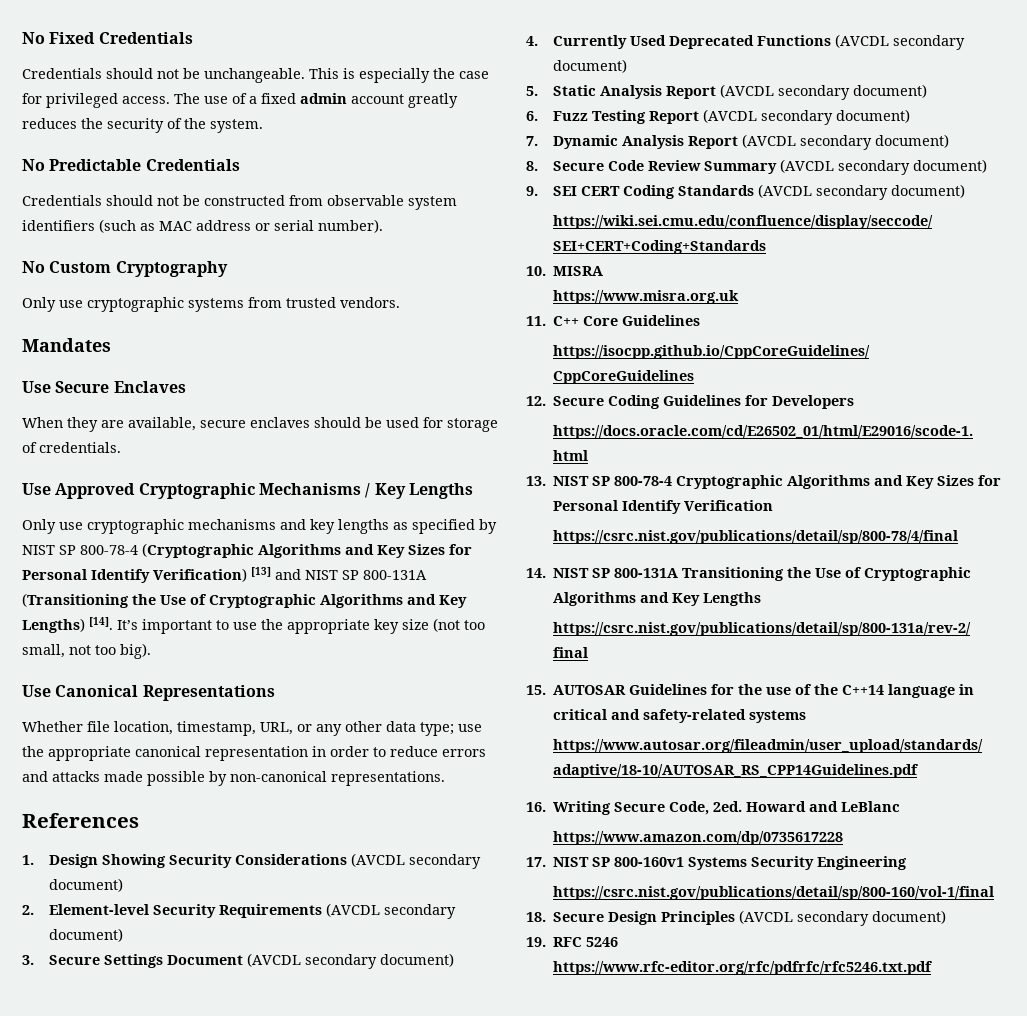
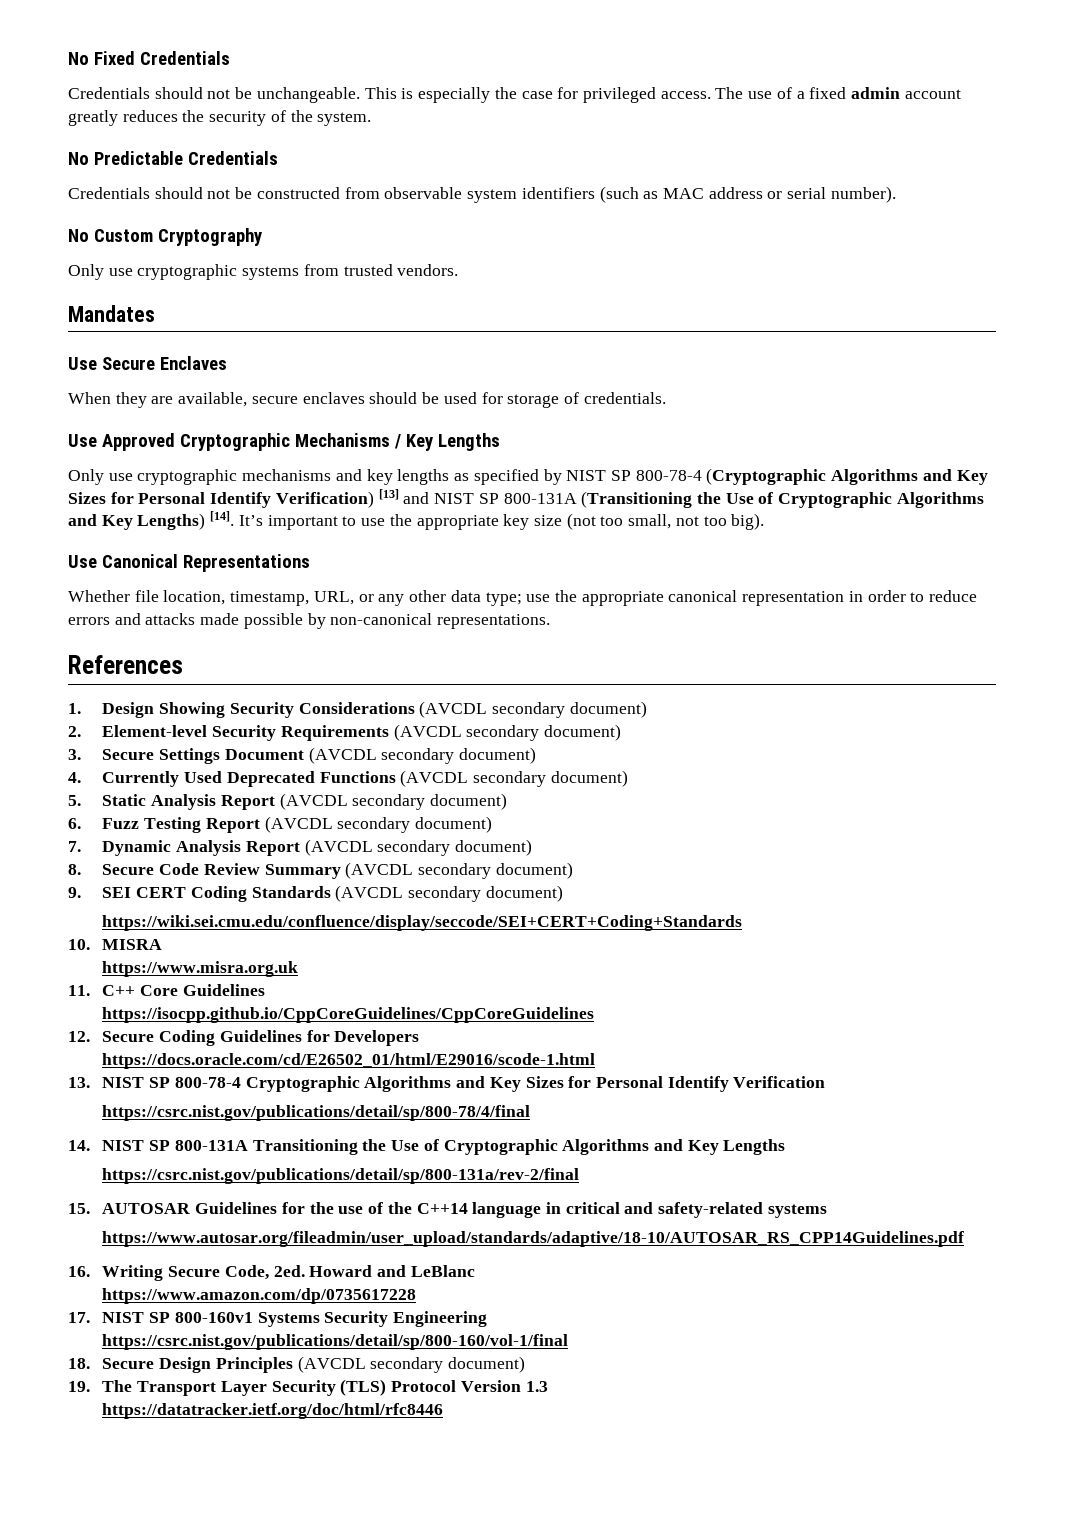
[553,937,619,947] [553,961,933,975] RFC 5246 // https://www.rfc-editor.org/rfc/pdfrfc/rfc5246.txt.pdf -> [102,1379,548,1396] [102,1403,444,1419] The Transport Layer Security (TLS) Protocol Version 1.3 // https://datatracker.ietf.org/doc/html/rfc8446

